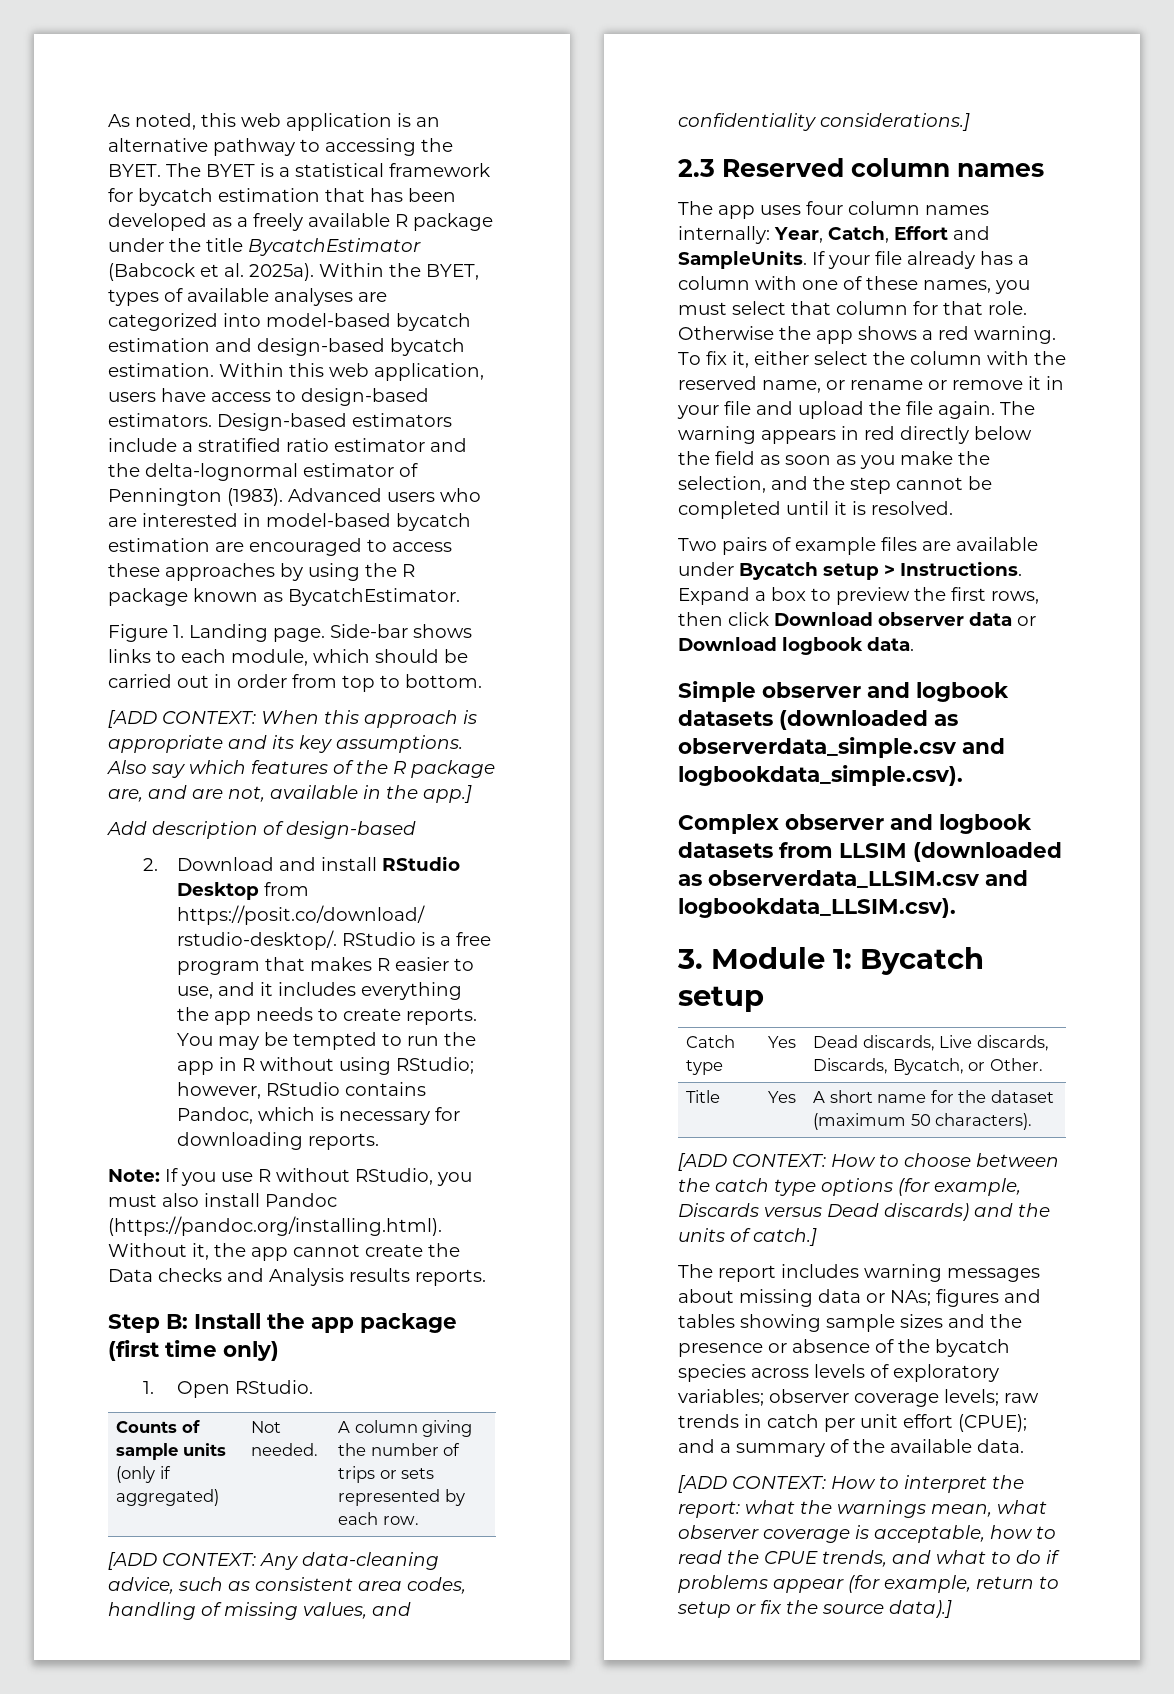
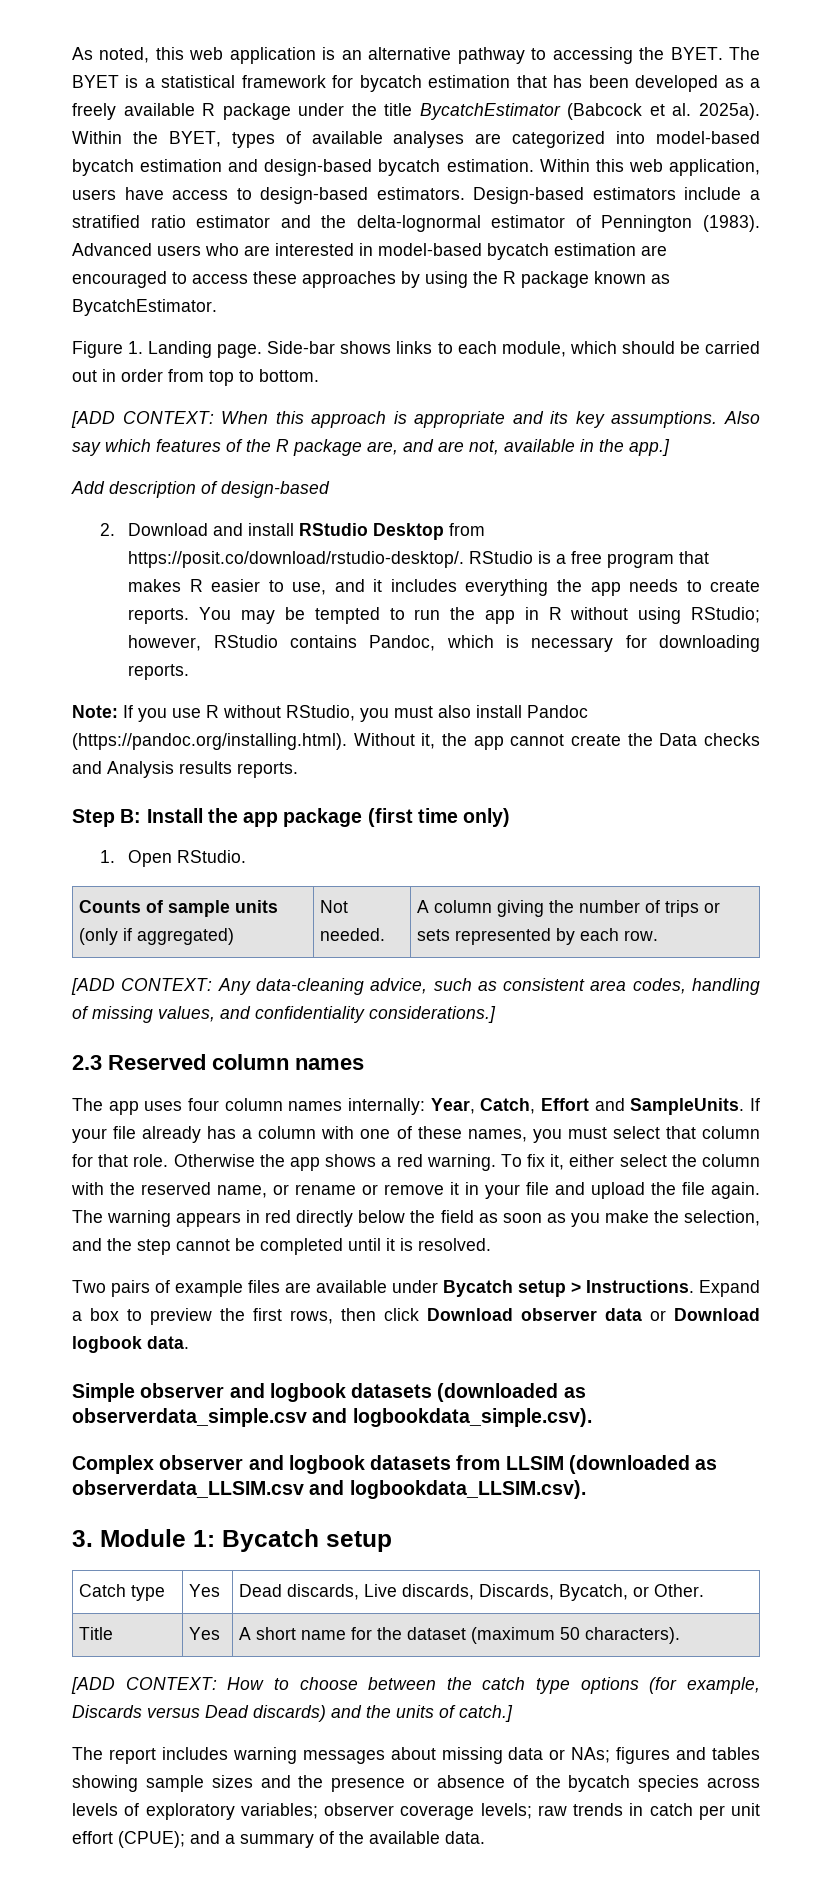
[678,1475,1024,1493] [678,1500,1047,1518] [678,1525,1056,1543] [678,1550,1060,1567] [678,1575,1059,1593] [677,1600,952,1618] // [ADD CONTEXT: How to interpret the report: what the warnings mean, what observer coverage is acceptable, how to read the CPUE trends, and what to do if problems appear (for example, return to setup or fix the source data).] -> (485, 1837) none

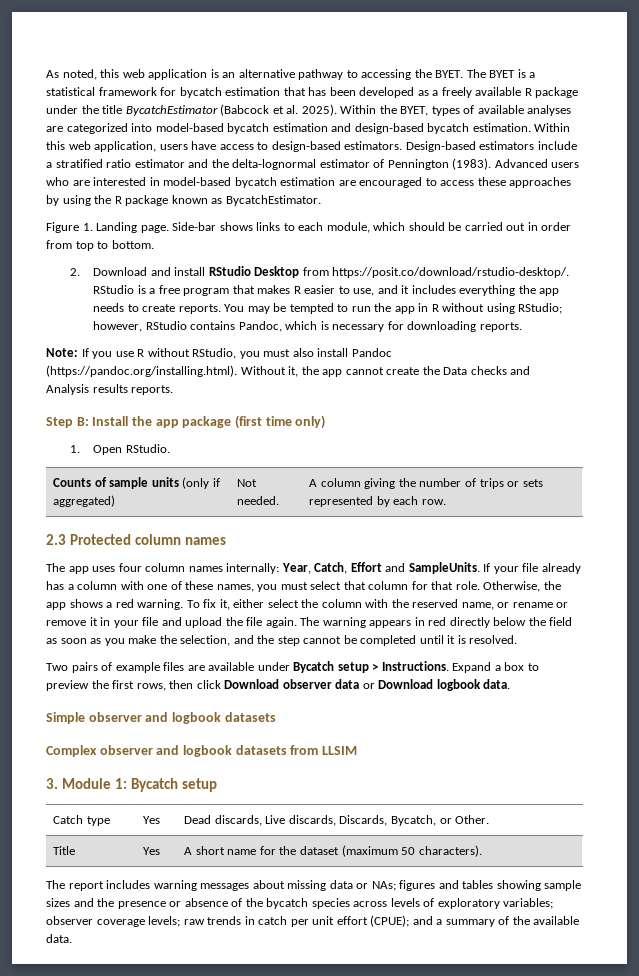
[698,103,760,120] 2025a). -> [301,104,337,116] 2025).
[71,411,760,428] [72,439,670,456] [71,481,330,498] // [ADD CONTEXT: When this approach is appropriate and its key assumptions. Also say which features of the R package are, and are not, available in the app.] // Add description of design-based -> (154, 244) none
(102, 767) none -> (531, 370) //
[71,978,760,995] [72,1006,496,1023] // [ADD CONTEXT: Any data-cleaning advice, such as consistent area codes, handling of missing values, and confidentiality considerations.] -> (446, 502) none
[108,1054,206,1070] Reserved -> [69,534,131,545] Protected
[173,1154,255,1167] Otherwise -> [483,581,541,592] Otherwise,
[437,1383,586,1402] [72,1408,592,1427] (downloaded as observerdata_simple.csv and logbookdata_simple.csv). -> (276, 717) none
[568,1455,718,1474] [72,1480,586,1499] (downloaded as observerdata_LLSIM.csv and logbookdata_LLSIM.csv). -> (357, 750) none
[71,1677,760,1694] [72,1705,513,1722] // [ADD CONTEXT: How to choose between the catch type options (for example, Discards versus Dead discards) and the units of catch.] -> (482, 851) none

